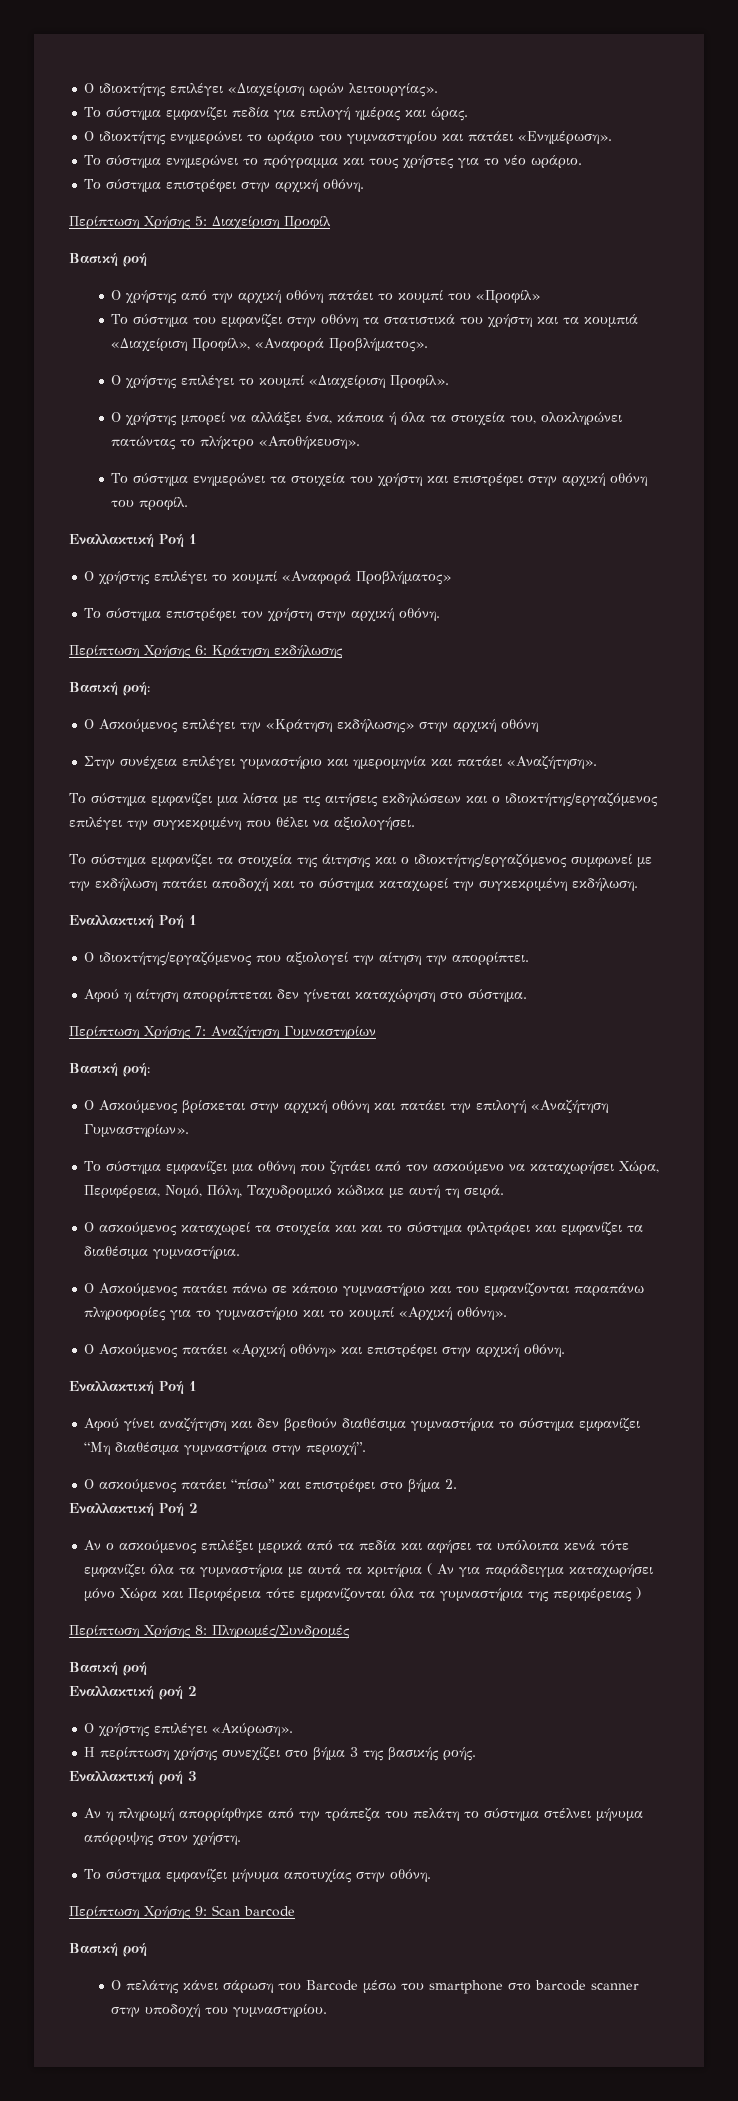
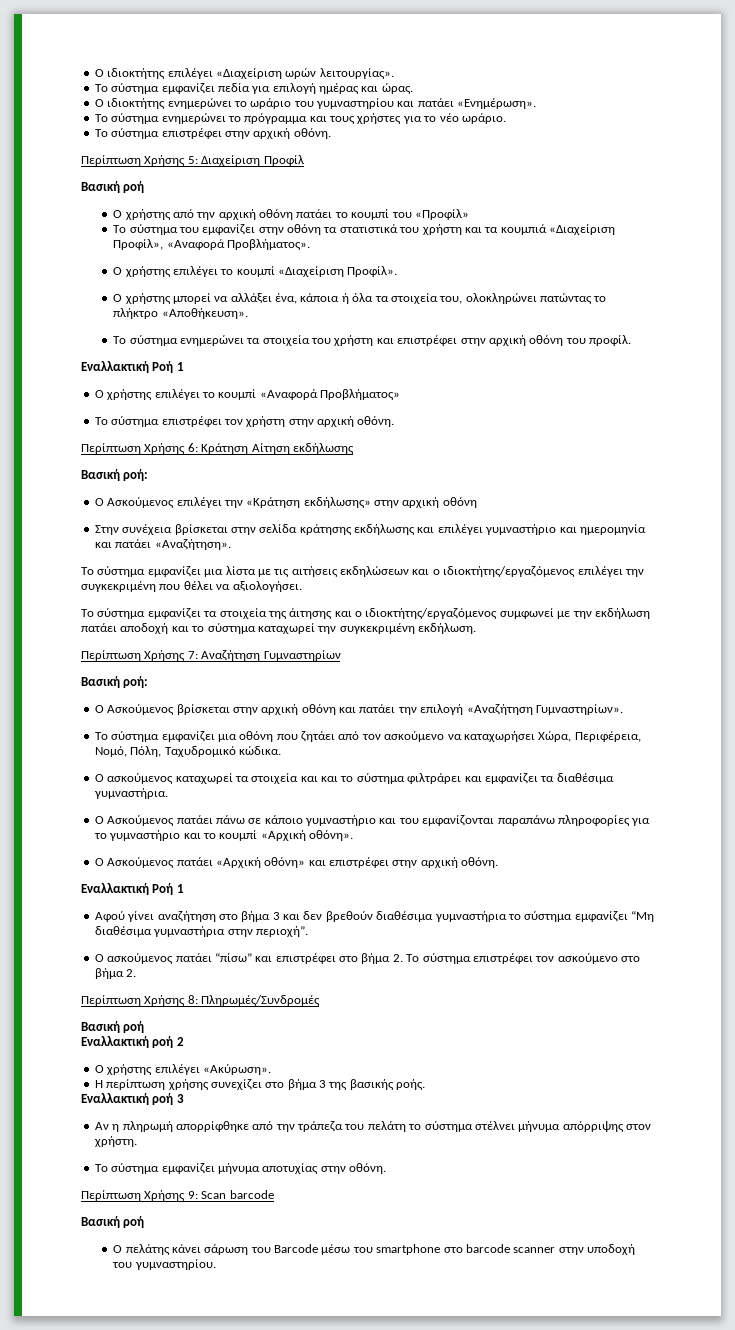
(269, 651) none -> [251,443,290,454] Αίτηση
(178, 763) none -> [174,524,435,535] βρίσκεται στην σελίδα κράτησης εκδήλωσης και
[69,915,196,928] [84,951,530,966] [84,989,528,1003] // Εναλλακτική Ροή 1 // Ο ιδιοκτήτης/εργαζόμενος που αξιολογεί την αίτηση την απορρίπτει. // Αφού η αίτηση απορρίπτεται δεν γίνεται καταχώρηση στο σύστημα. -> (476, 628) none
[337,1185,505,1198] κώδικα με αυτή τη σειρά. -> [238,746,281,755] κώδικα.
(227, 1424) none -> [218,911,280,922] στο βήμα 3
[69,1503,198,1516] [84,1540,630,1554] [84,1563,654,1578] [84,1587,642,1602] // Εναλλακτική Ροή 2 // Αν ο ασκούμενος επιλέξει μερικά από τα πεδία και αφήσει τα υπόλοιπα κενά τότε εμφανίζει όλα τα γυμναστήρια με αυτά τα κριτήρια ( Αν για παράδειγμα καταχωρήσει μόνο Χώρα και Περιφέρεια τότε εμφανίζονται όλα τα γυμναστήρια της περιφέρειας ) -> [406,953,640,964] [94,968,137,979] Το σύστημα επιστρέφει τον ασκούμενο στο βήμα 2.

